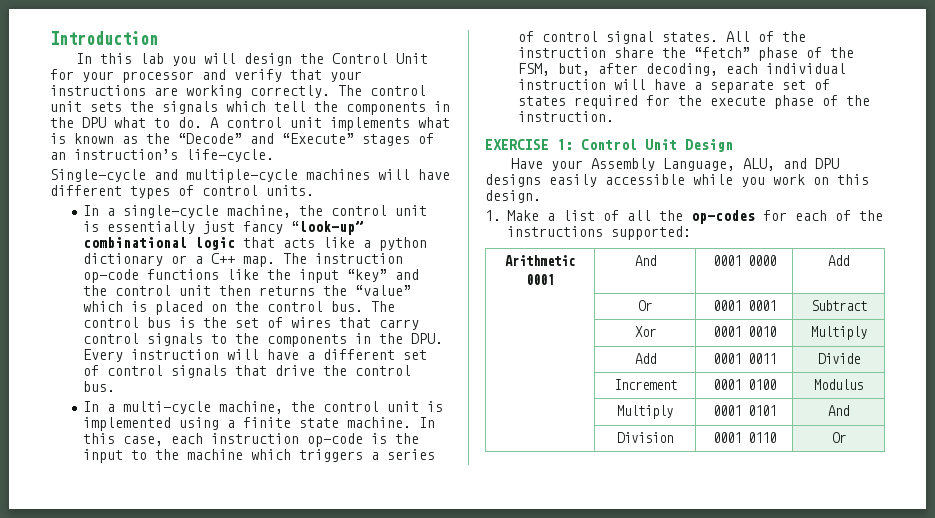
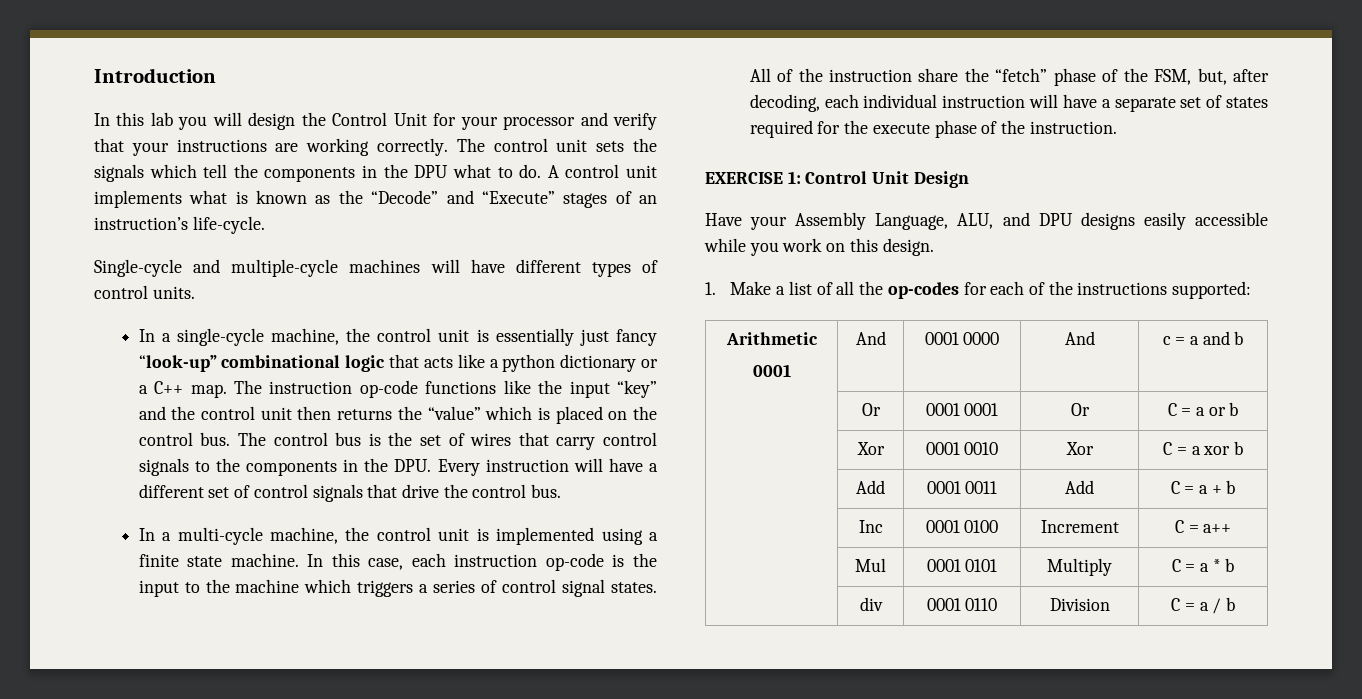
[828,255,849,266] [638,300,652,311] [712,300,776,311] [810,300,867,311] [634,326,656,337] [712,326,776,337] [810,326,867,340] [634,353,656,364] [712,353,776,364] [817,353,860,364] [613,379,677,390] [712,379,776,390] [814,379,863,390] [617,405,673,419] [712,405,776,416] [828,405,849,416] [617,432,673,443] [712,432,776,443] [831,432,846,443] Add // | Or | 0001 0001 | Subtract // | Xor | 0001 0010 | Multiply // | Add | 0001 0011 | Divide // | Increment | 0001 0100 | Modulus // | Multiply | 0001 0101 | And // | Division | 0001 0110 | Or -> [1064,331,1095,345] [1162,331,1244,345] [861,403,881,416] [925,403,999,416] [1070,403,1090,416] [1167,402,1239,416] [856,442,885,455] [925,442,999,455] [1065,442,1094,455] [1163,441,1243,455] [856,480,885,494] [926,481,998,494] [1065,480,1094,494] [1170,480,1236,494] [858,520,883,533] [925,520,999,533] [1040,520,1119,533] [1174,520,1232,533] [855,558,886,572] [926,559,998,572] [1047,558,1112,576] [1171,558,1235,572] [859,597,883,611] [926,598,998,611] [1049,598,1110,611] [1171,597,1235,614] And | c = a and b // | Or | 0001 0001 | Or | C = a or b // | Xor | 0001 0010 | Xor | C = a xor b // | Add | 0001 0011 | Add | C = a + b // | Inc | 0001 0100 | Increment | C = a++ // | Mul | 0001 0101 | Multiply | C = a * b // | div | 0001 0110 | Division | C = a / b

